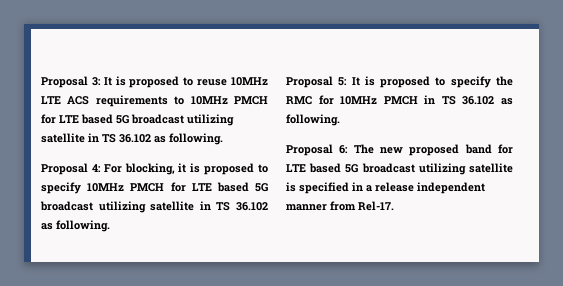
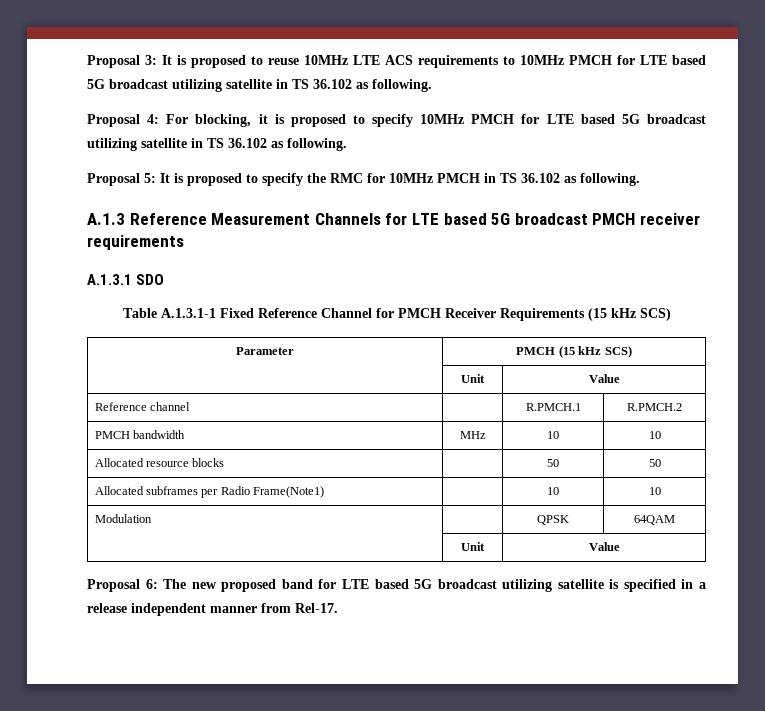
(340, 120) none -> [87,213,700,225] [87,235,184,250] [87,274,165,285] [122,308,671,321] [236,347,294,355] [516,346,632,358] [461,374,485,383] [588,374,620,383] [94,402,190,411] [525,403,581,411] [627,403,682,411] [94,430,185,439] [459,431,486,439] [547,431,559,439] [648,431,661,439] [94,458,225,467] [547,459,559,467] [648,459,661,467] [94,486,325,498] [547,487,559,495] [648,487,661,495] [94,514,152,523] [537,515,569,525] [634,515,675,525] [461,542,485,551] [588,542,620,551] // A.1.3 Reference Measurement Channels for LTE based 5G broadcast PMCH receiver requirements // A.1.3.1 SDO // Table A.1.3.1-1 Fixed Reference Channel for PMCH Receiver Requirements (15 kHz SCS) // Parameter | PMCH (15 kHz SCS) // | Unit | Value // Reference channel | | R.PMCH.1 | R.PMCH.2 // PMCH bandwidth | MHz | 10 | 10 // Allocated resource blocks | | 50 | 50 // Allocated subframes per Radio Frame(Note1) | | 10 | 10 // Modulation | | QPSK | 64QAM // | Unit | Value

